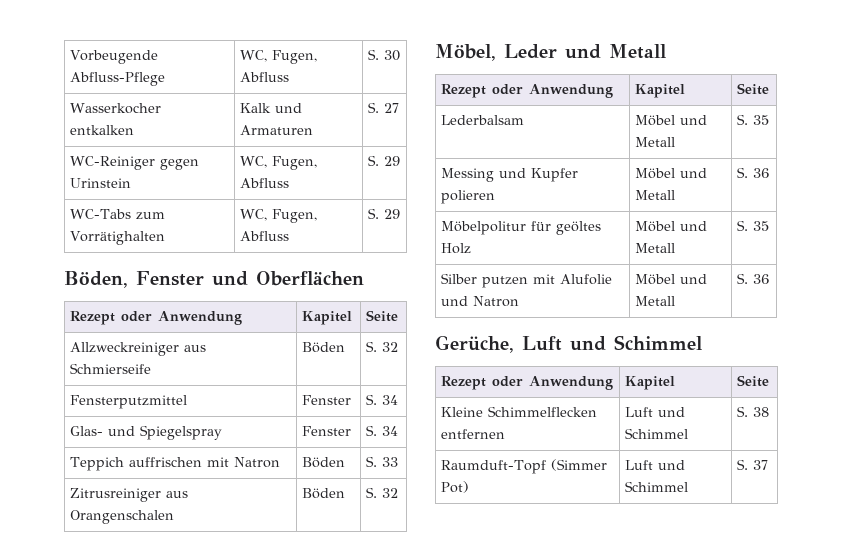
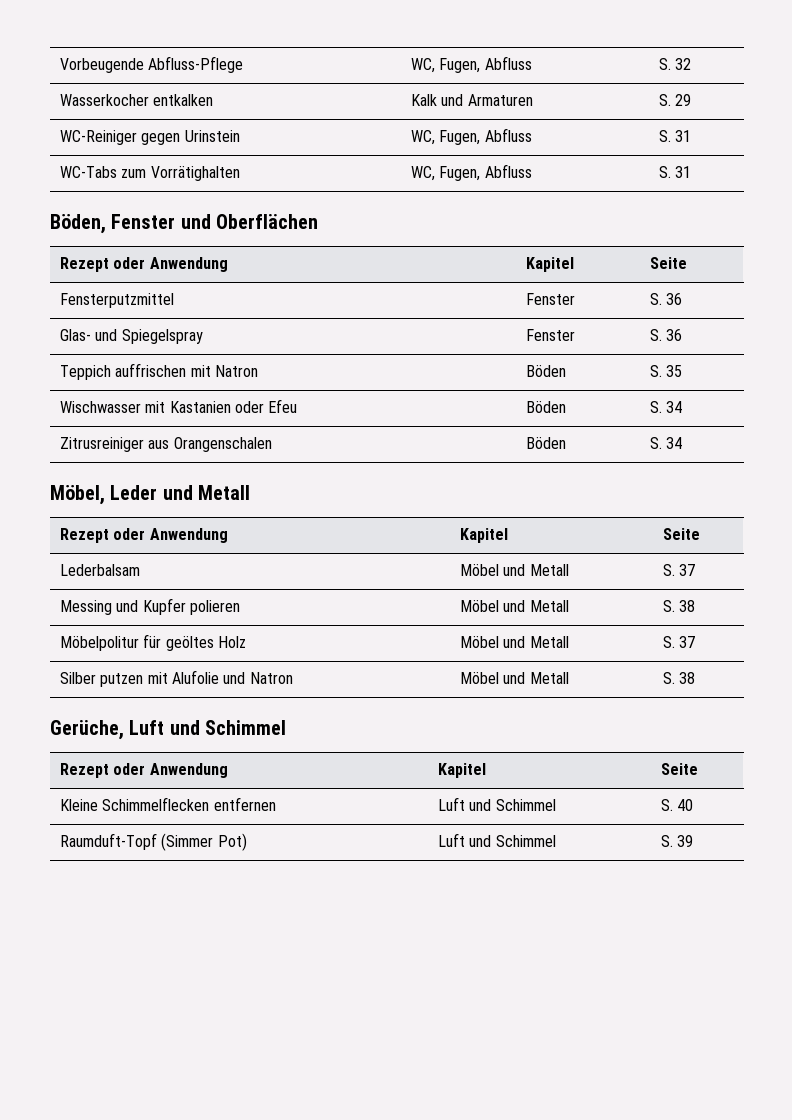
[384,50,401,61] 30 -> [675,58,692,70] 32
[384,103,400,113] 27 -> [675,94,692,106] 29
[384,156,401,166] 29 -> [675,130,692,142] 31
[384,209,401,219] 29 -> [675,166,692,178] 31
[70,342,207,356] [70,363,152,374] [302,342,346,353] [366,341,399,352] // Allzweckreiniger aus Schmierseife | Böden | S. 32 -> (687, 263) none
[382,395,399,405] 34 -> [666,293,683,305] 36
[382,426,399,436] 34 -> [666,329,683,341] 36
[382,457,399,467] 33 -> [666,365,683,377] [59,399,298,413] [525,401,566,413] [649,401,683,413] 35 // Wischwasser mit Kastanien oder Efeu | Böden | S. 34
[382,488,399,498] 32 -> [666,437,683,449] 34
[753,115,770,125] 35 -> [679,564,696,576] 37
[753,168,770,178] 36 -> [679,600,696,612] 38
[753,221,770,231] 35 -> [679,636,696,648] 37
[753,274,770,284] 36 -> [679,672,696,684] 38
[753,407,770,417] 38 -> [677,799,694,811] 40
[753,460,769,470] 37 -> [677,835,694,847] 39

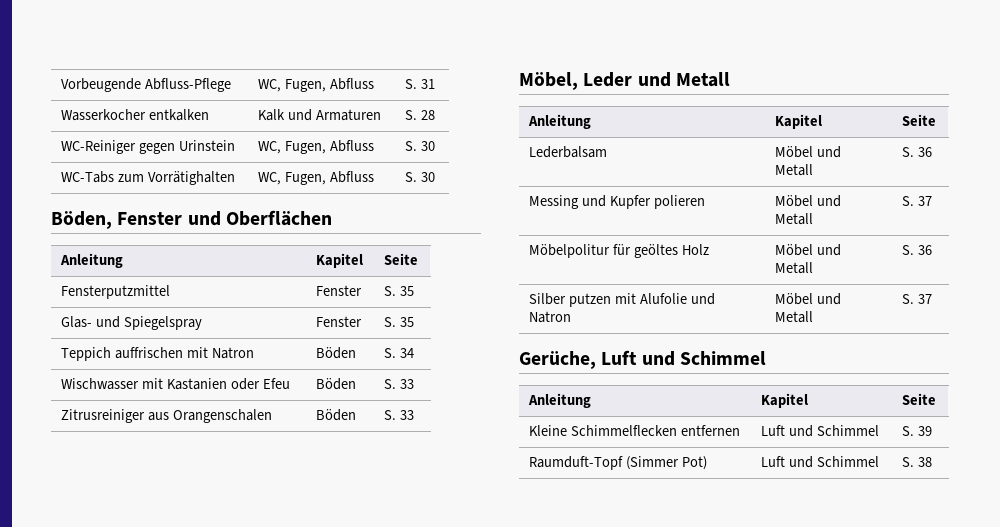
[675,58,692,70] 32 -> [421,79,436,89] 31
[675,94,692,106] 29 -> [421,110,436,120] 28
[675,130,692,142] 31 -> [421,141,436,151] 30
[675,166,692,178] 31 -> [421,172,436,182] 30
[59,257,228,272] Rezept oder Anwendung -> [60,253,124,268] Anleitung
[666,293,683,305] 36 -> [400,286,415,296] 35
[666,329,683,341] 36 -> [400,317,415,327] 35
[666,365,683,377] 35 -> [400,348,415,358] 34
[666,401,683,413] 34 -> [400,379,415,389] 33
[666,437,683,449] 34 -> [400,410,415,420] 33
[59,528,228,543] Rezept oder Anwendung -> [528,114,592,129] Anleitung
[679,564,696,576] 37 -> [918,147,933,157] 36
[679,600,696,612] 38 -> [918,196,933,206] 37
[679,636,696,648] 37 -> [918,245,933,255] 36
[679,672,696,684] 38 -> [918,294,933,304] 37
[59,763,228,778] Rezept oder Anwendung -> [528,393,592,408] Anleitung
[677,799,694,811] 40 -> [918,426,933,436] 39
[677,835,694,847] 39 -> [918,457,933,467] 38

